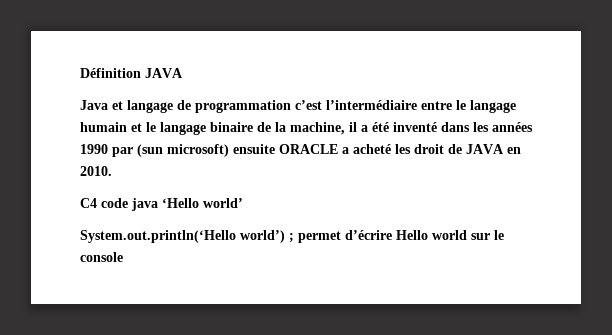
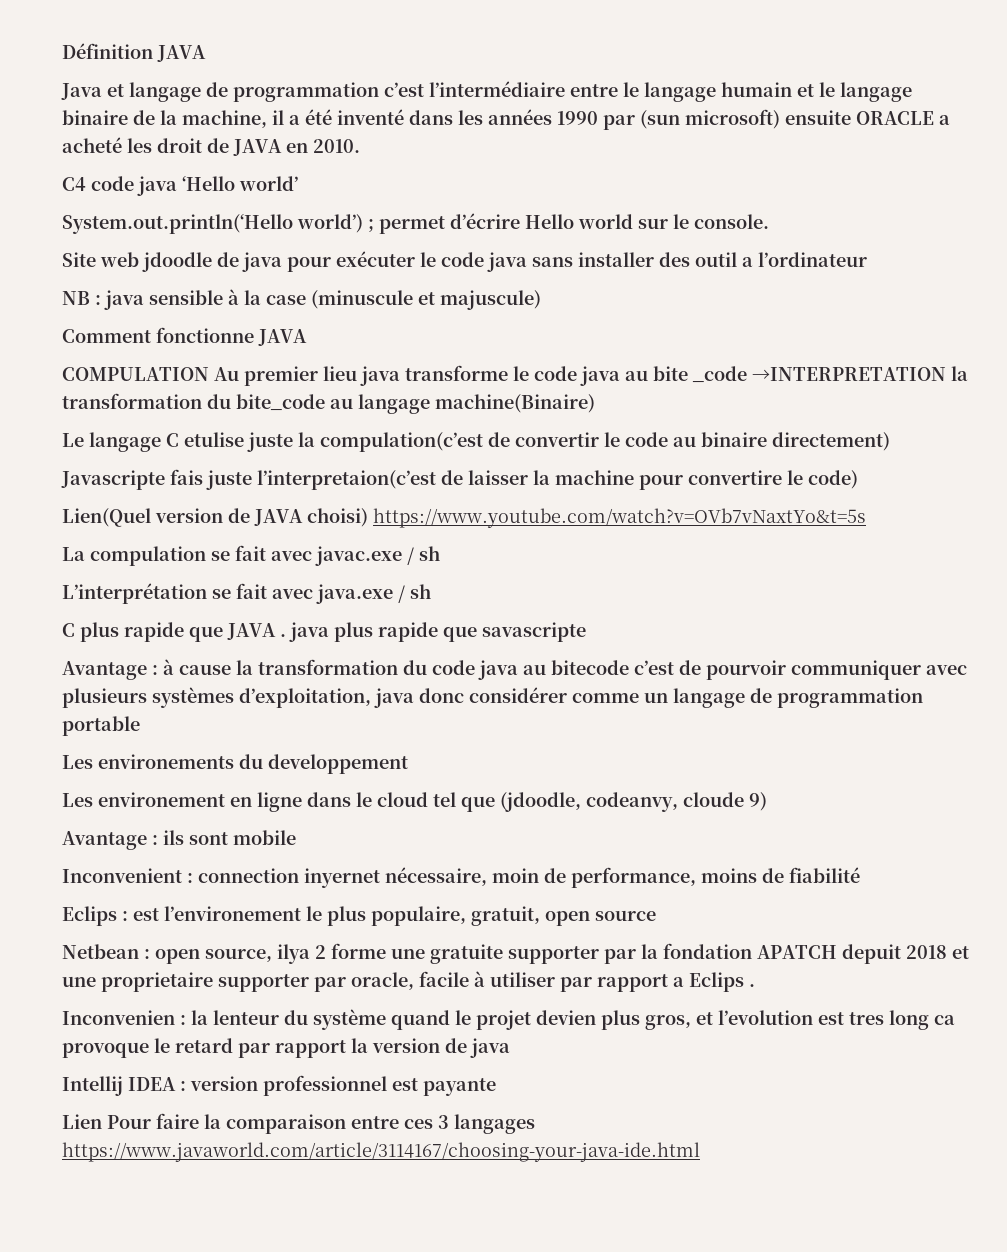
[80,252,123,262] console -> [694,214,769,229] [62,251,867,272] [62,289,541,310] [62,327,307,346] [62,365,968,386] [62,393,595,414] [62,432,890,452] [61,469,858,490] [62,508,866,528] [62,545,440,566] [62,583,431,604] [62,622,586,642] [62,659,967,680] [62,687,923,708] [62,716,140,736] [62,754,408,774] [62,792,767,812] [62,830,296,850] [62,867,860,888] [62,906,656,926] [62,943,969,964] [62,971,755,992] [62,1009,955,1030] [62,1038,510,1058] [62,1075,496,1096] [62,1113,535,1134] [62,1142,700,1162] console. // Site web jdoodle de java pour exécuter le code java sans installer des outil a l’ordinateur // NB : java sensible à la case (minuscule et majuscule) // Comment fonctionne JAVA // COMPULATION Au premier lieu java transforme le code java au bite _code →INTERPRETATION la transformation du bite_code au langage machine(Binaire) // Le langage C etulise juste la compulation(c’est de convertir le code au binaire directement) // Javascripte fais juste l’interpretaion(c’est de laisser la machine pour convertire le code) // Lien(Quel version de JAVA choisi) https://www.youtube.com/watch?v=OVb7vNaxtYo&t=5s // La compulation se fait avec javac.exe / sh // L’interprétation se fait avec java.exe / sh // C plus rapide que JAVA . java plus rapide que savascripte // Avantage : à cause la transformation du code java au bitecode c’est de pourvoir communiquer avec plusieurs systèmes d’exploitation, java donc considérer comme un langage de programmation portable // Les environements du developpement // Les environement en ligne dans le cloud tel que (jdoodle, codeanvy, cloude 9) // Avantage : ils sont mobile // Inconvenient : connection inyernet nécessaire, moin de performance, moins de fiabilité // Eclips : est l’environement le plus populaire, gratuit, open source // Netbean : open source, ilya 2 forme une gratuite supporter par la fondation APATCH depuit 2018 et une proprietaire supporter par oracle, facile à utiliser par rapport a Eclips . // Inconvenien : la lenteur du système quand le projet devien plus gros, et l’evolution est tres long ca provoque le retard par rapport la version de java // Intellij IDEA : version professionnel est payante // Lien Pour faire la comparaison entre ces 3 langages https://www.javaworld.com/article/3114167/choosing-your-java-ide.html

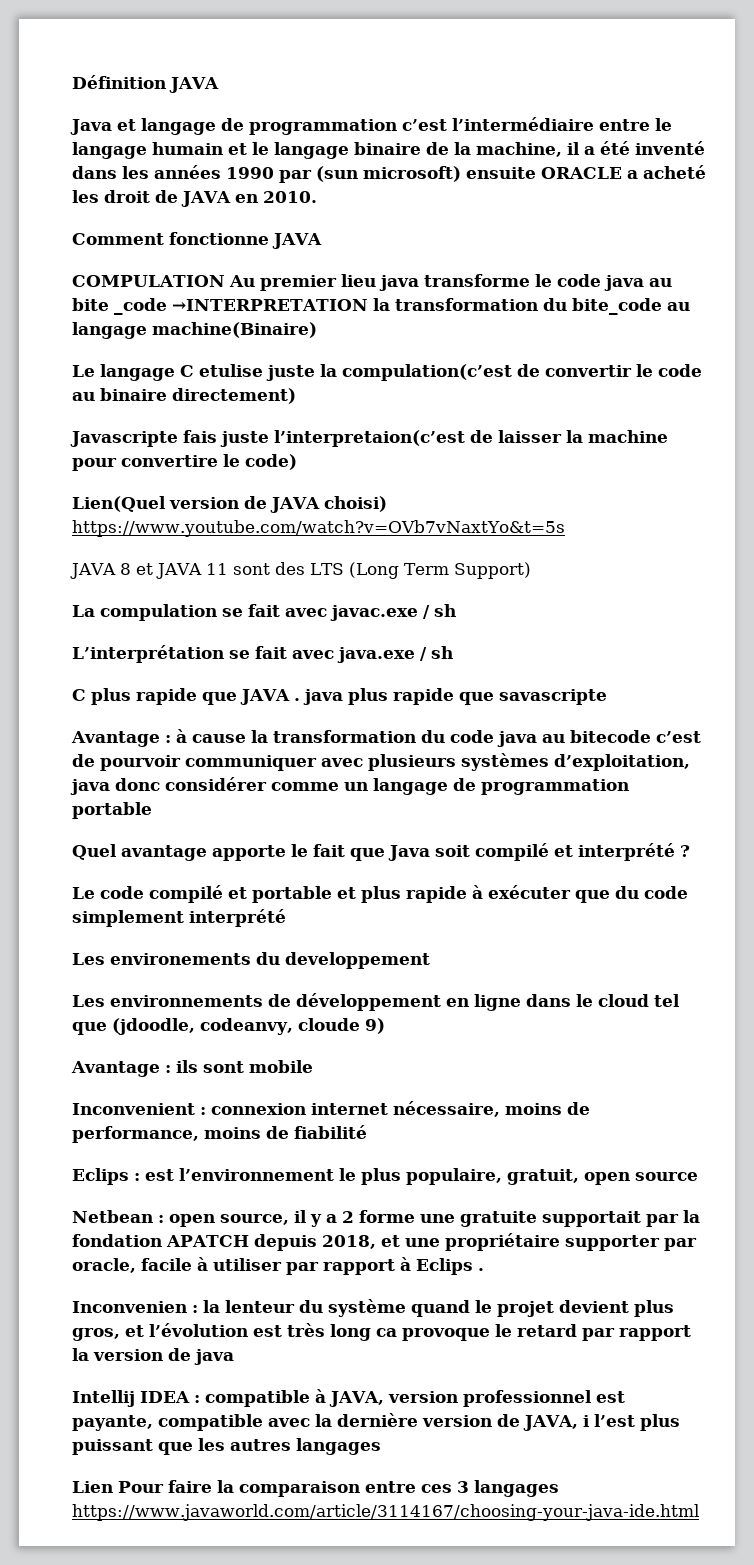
[62,176,298,196] [62,213,769,234] [62,251,867,272] [62,289,541,310] // C4 code java ‘Hello world’ // System.out.println(‘Hello world’) ; permet d’écrire Hello world sur le console. // Site web jdoodle de java pour exécuter le code java sans installer des outil a l’ordinateur // NB : java sensible à la case (minuscule et majuscule) -> (317, 197) none
(866, 518) none -> [70,562,531,579] // JAVA 8 et JAVA 11 sont des LTS (Long Term Support)
(140, 726) none -> [72,843,690,861] [72,885,688,903] [72,909,286,927] // Quel avantage apporte le fait que Java soit compilé et interprété ? // Le code compilé et portable et plus rapide à exécuter que du code simplement interprété
[98,792,225,807] environement -> [110,993,441,1011] environnements de développement
[198,867,539,888] connection inyernet nécessaire, moin -> [211,1101,562,1117] connexion internet nécessaire, moins
[164,906,301,921] l’environement -> [179,1168,334,1181] l’environnement
[277,944,310,964] ilya -> [294,1210,337,1227] il y a
[508,946,599,964] supporter -> [542,1211,641,1227] supportait
[842,944,947,964] depuit 2018 -> [253,1234,376,1251] depuis 2018,
[101,972,213,992] proprietaire -> [444,1233,560,1251] propriétaire
[673,977,684,987] a -> [400,1257,411,1271] à
[536,1010,596,1025] devien -> [559,1300,629,1313] devient
[718,1010,884,1025] l’evolution est tres -> [149,1323,325,1337] l’évolution est très
[190,1075,496,1096] version professionnel est payante -> [205,1389,625,1407] [72,1413,680,1431] [72,1438,381,1455] compatible à JAVA, version professionnel est payante, compatible avec la dernière version de JAVA, i l’est plus puissant que les autres langages

